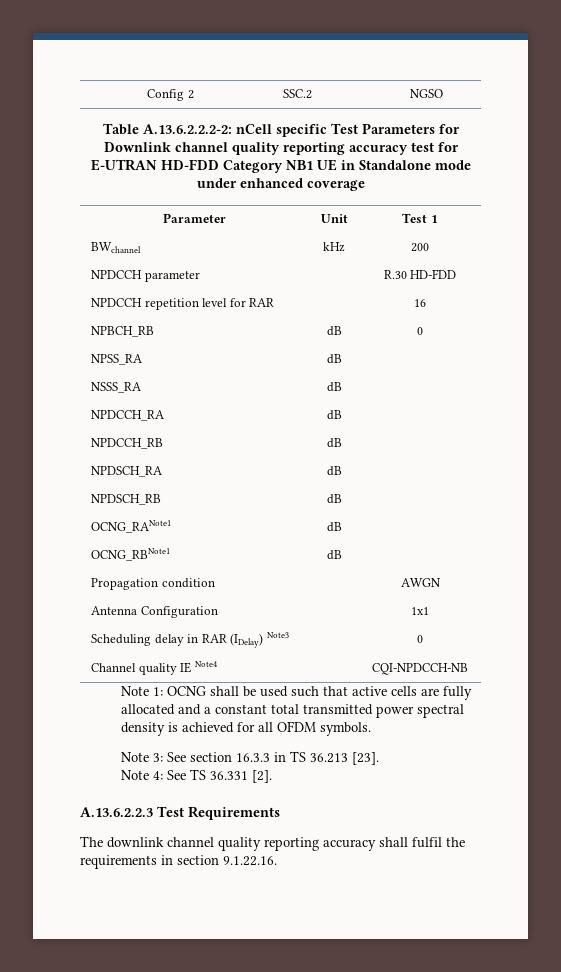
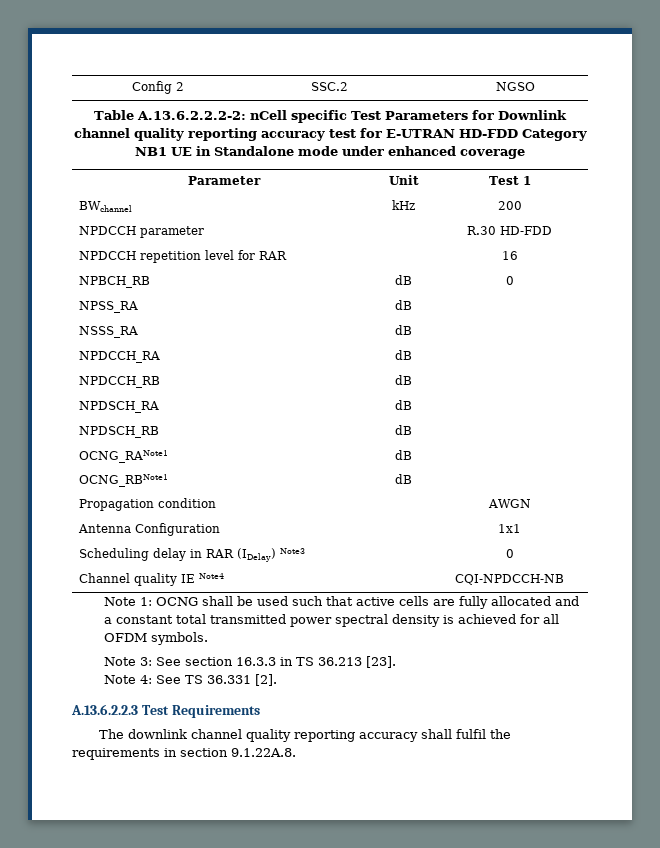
[223,856,277,866] 9.1.22.16. -> [231,748,296,757] 9.1.22A.8.

